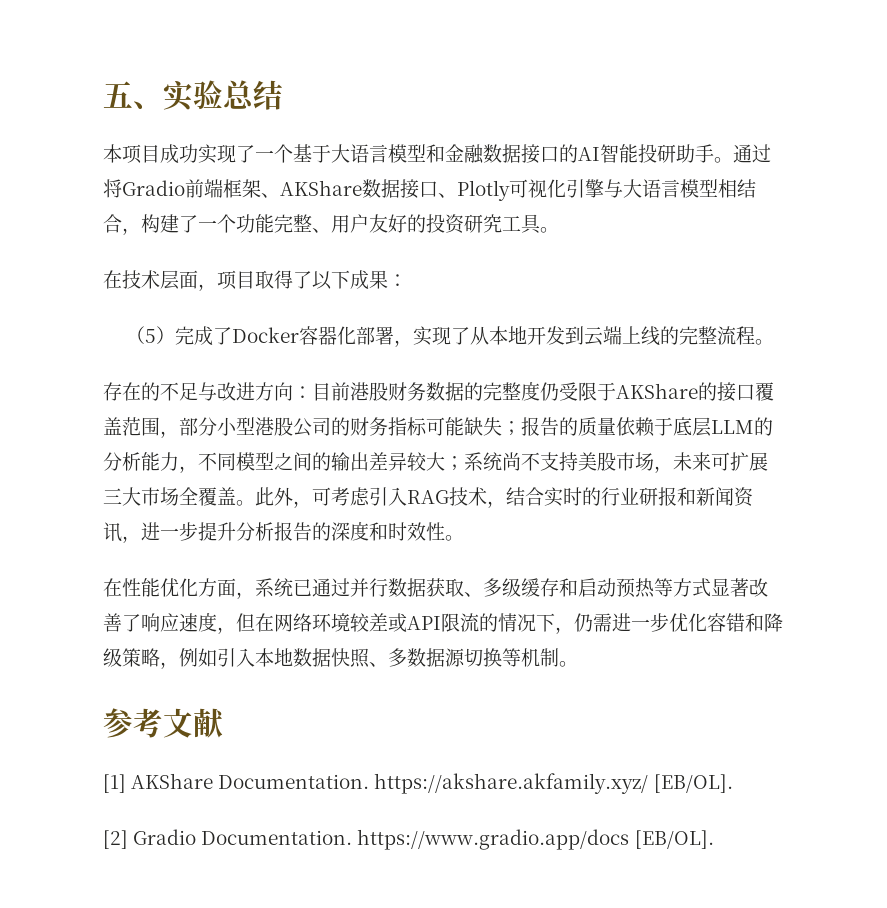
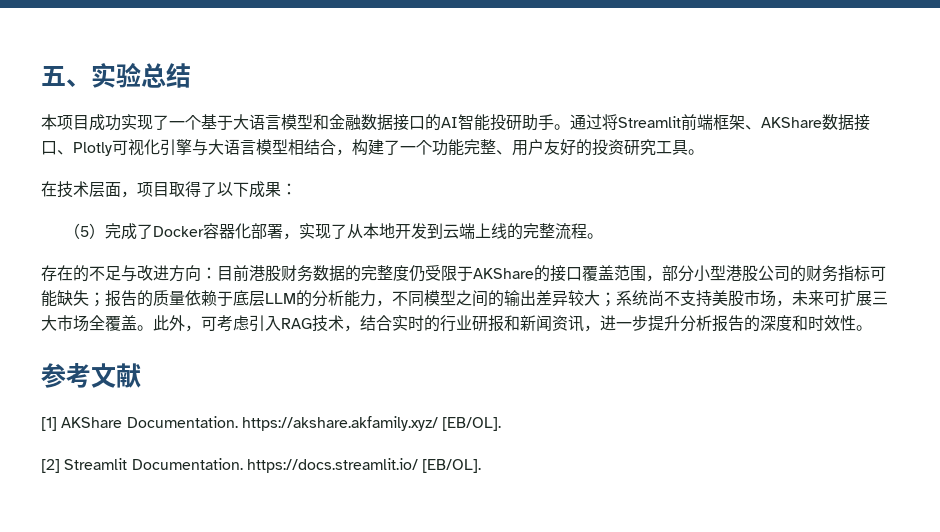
[122,180,185,196] Gradio -> [618,116,681,128] Streamlit
[103,578,768,599] [103,613,783,634] [103,648,578,669] // 在性能优化方面，系统已通过并行数据获取、多级缓存和启动预热等方式显著改善了响应速度，但在网络环境较差或API限流的情况下，仍需进一步优化容错和降级策略，例如引入本地数据快照、多数据源切换等机制。 -> (872, 328) none
[133,829,630,850] Gradio Documentation. https://www.gradio.app/docs -> [64,458,418,473] Streamlit Documentation. https://docs.streamlit.io/

